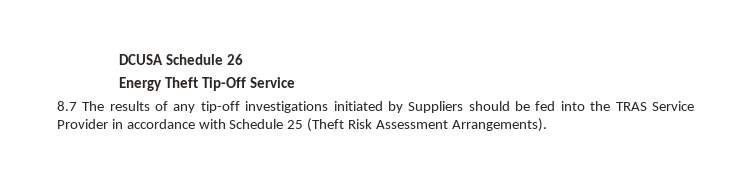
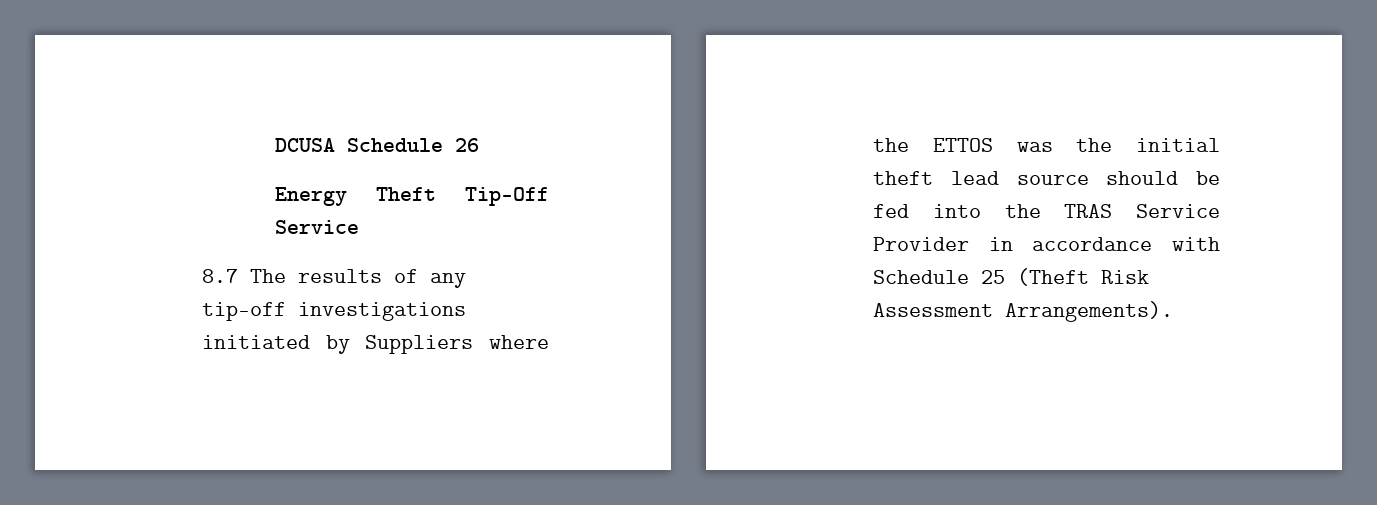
(464, 107) none -> [489,335,549,349] [873,138,1220,152] [873,171,1089,185] where the ETTOS was the initial theft lead source

